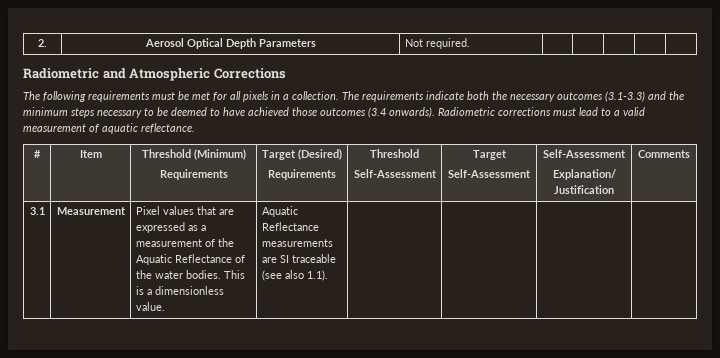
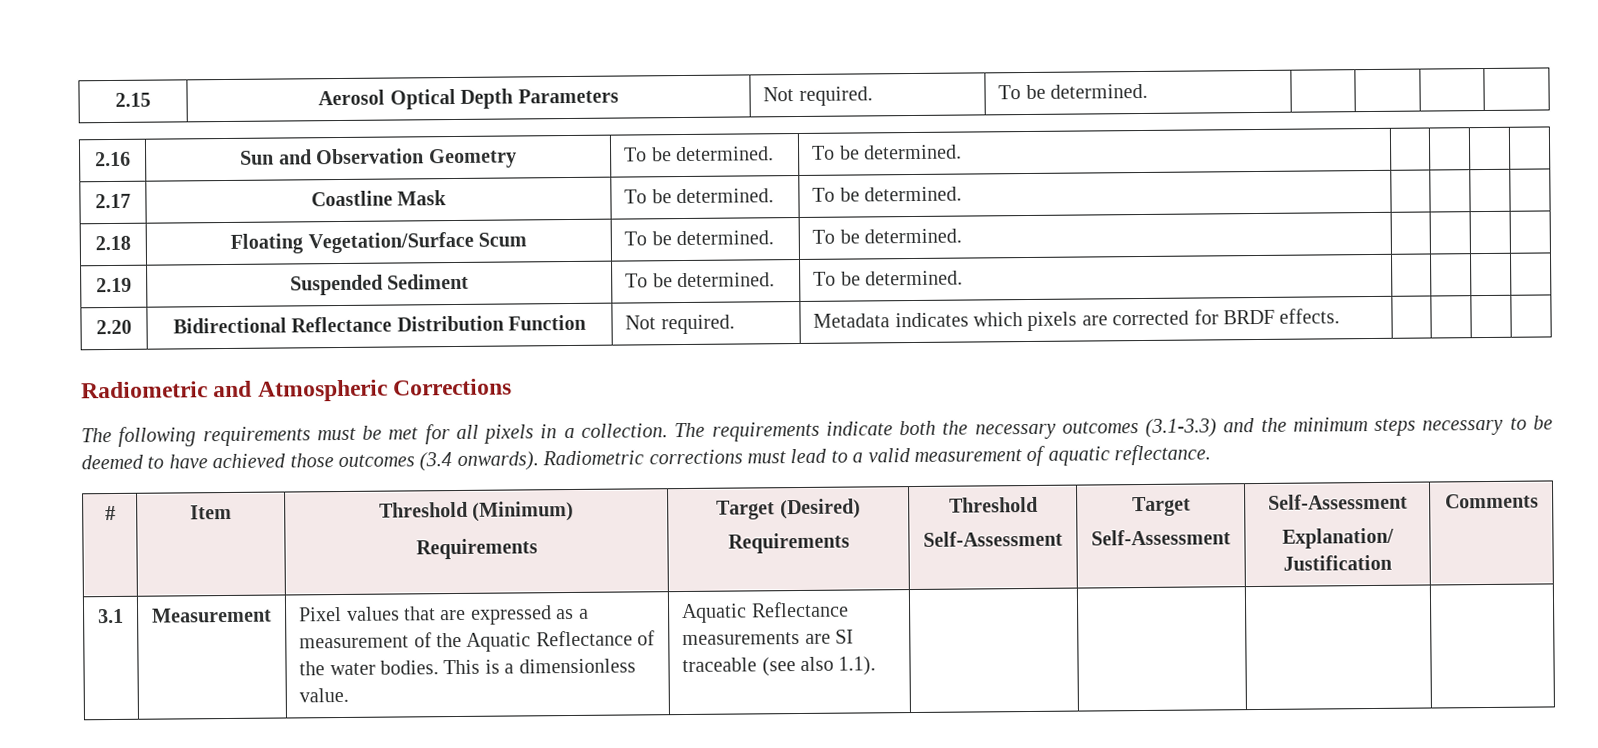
[38,39,47,47] 2. -> [115,92,151,107] 2.15
(470, 43) none -> [998,83,1148,100] [95,151,131,167] [240,148,517,169] [624,146,774,162] [812,144,962,160] [95,193,131,209] [310,190,448,207] [624,188,774,204] [812,186,962,202] [95,235,131,251] [230,231,527,254] [624,230,774,246] [812,228,962,244] [96,277,132,293] [289,273,470,296] [625,272,775,288] [813,270,963,286] [96,319,132,335] [172,314,587,334] [625,314,735,335] [813,308,1341,332] To be determined. | | | | // 2.16 | Sun and Observation Geometry | To be determined. | To be determined. | | | | // 2.17 | Coastline Mask | To be determined. | To be determined. | | | | // 2.18 | Floating Vegetation/Surface Scum | To be determined. | To be determined. | | | | // 2.19 | Suspended Sediment | To be determined. | To be determined. | | | | // 2.20 | Bidirectional Reflectance Distribution Function | Not required. | Metadata indicates which pixels are corrected for BRDF effects.

